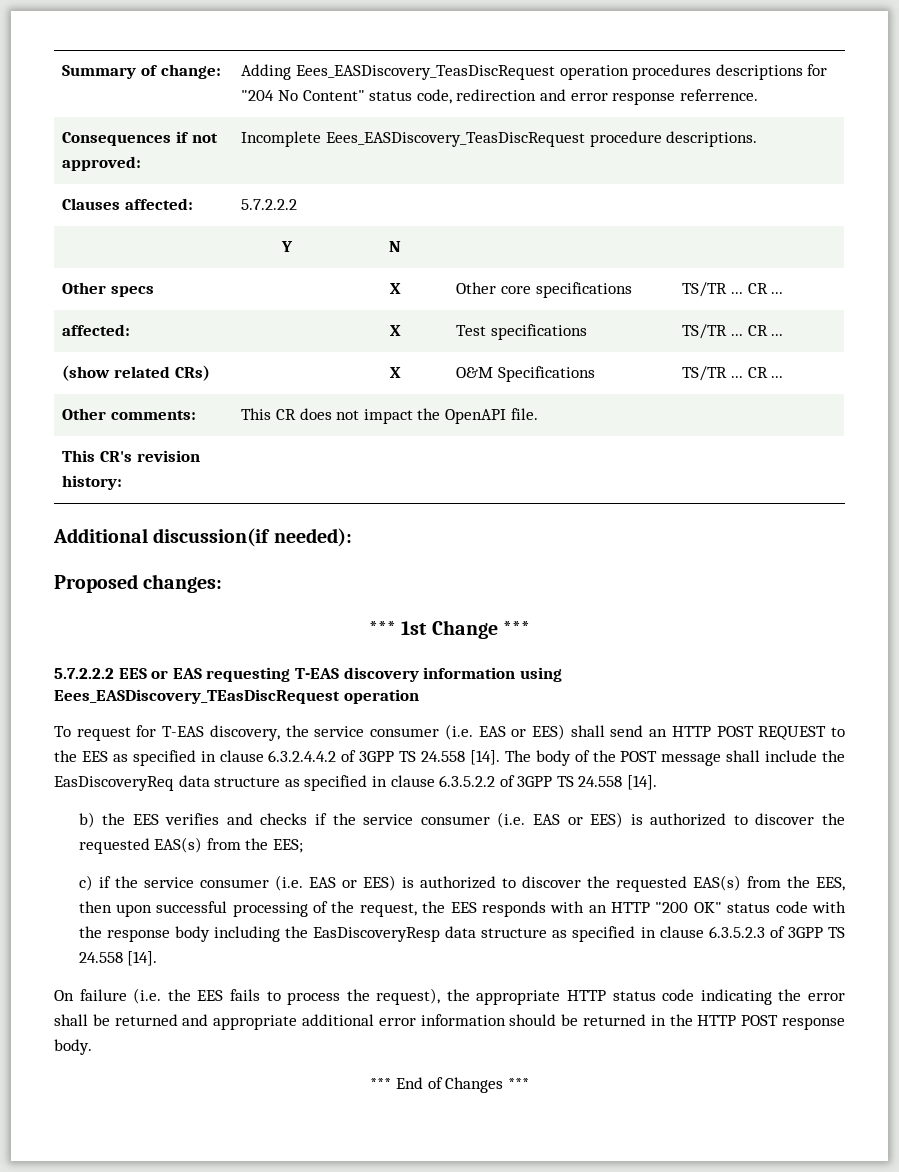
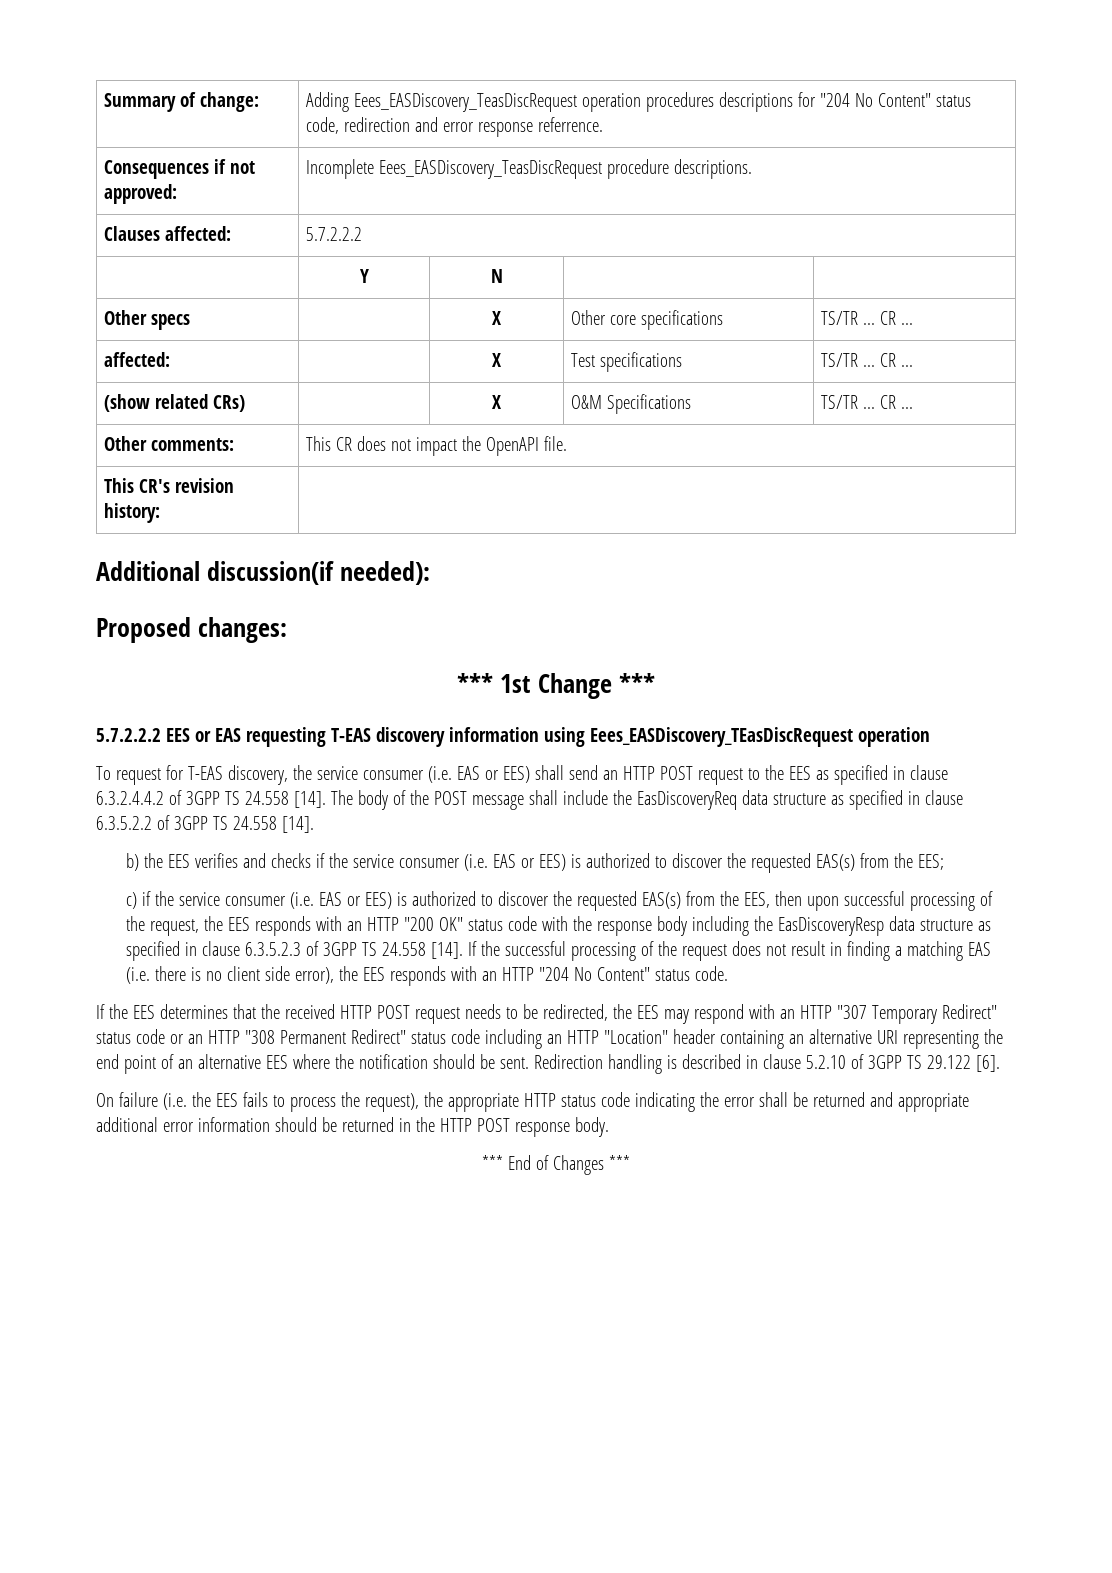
[758,726,827,740] REQUEST -> [697,768,743,785] request
(158, 958) none -> [468,941,992,961] [126,966,729,986] [96,1004,997,1024] [96,1029,1003,1049] [96,1054,1000,1074] If the successful processing of the request does not result in finding a matching EAS (i.e. there is no client side error), the EES responds with an HTTP "204 No Content" status code. // If the EES determines that the received HTTP POST request needs to be redirected, the EES may respond with an HTTP "307 Temporary Redirect" status code or an HTTP "308 Permanent Redirect" status code including an HTTP "Location" header containing an alternative URI representing the end point of an alternative EES where the notification should be sent. Redirection handling is described in clause 5.2.10 of 3GPP TS 29.122 [6].

